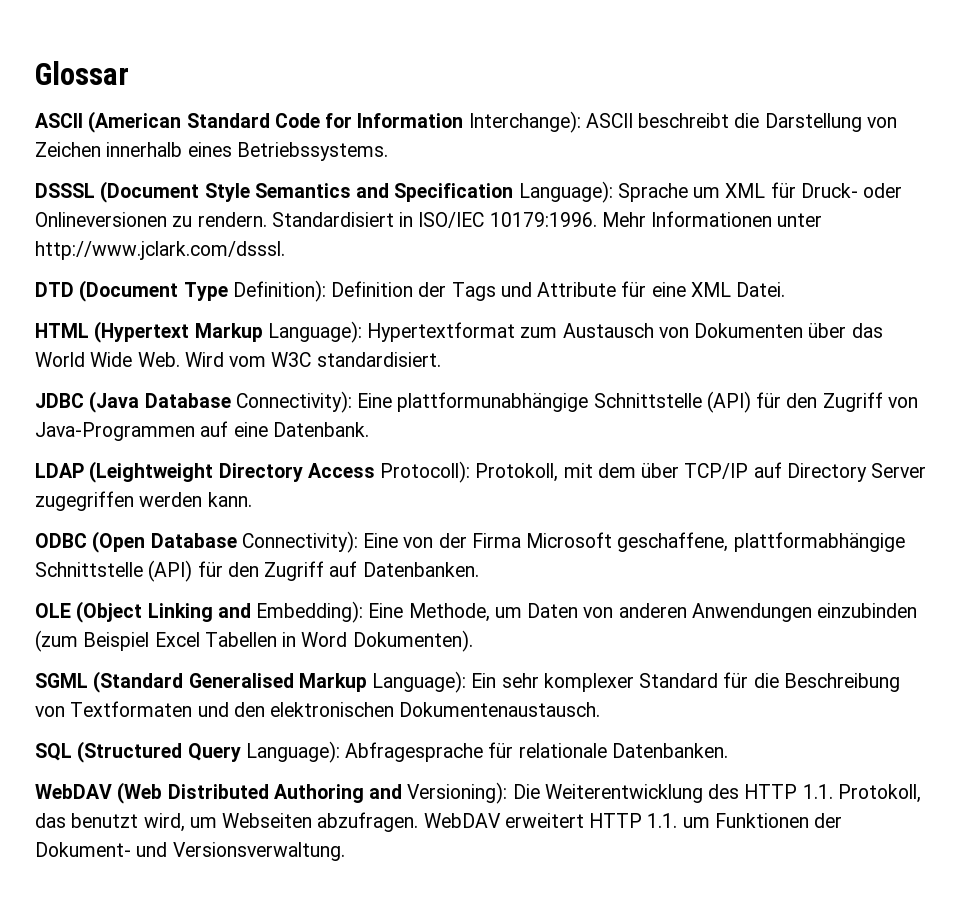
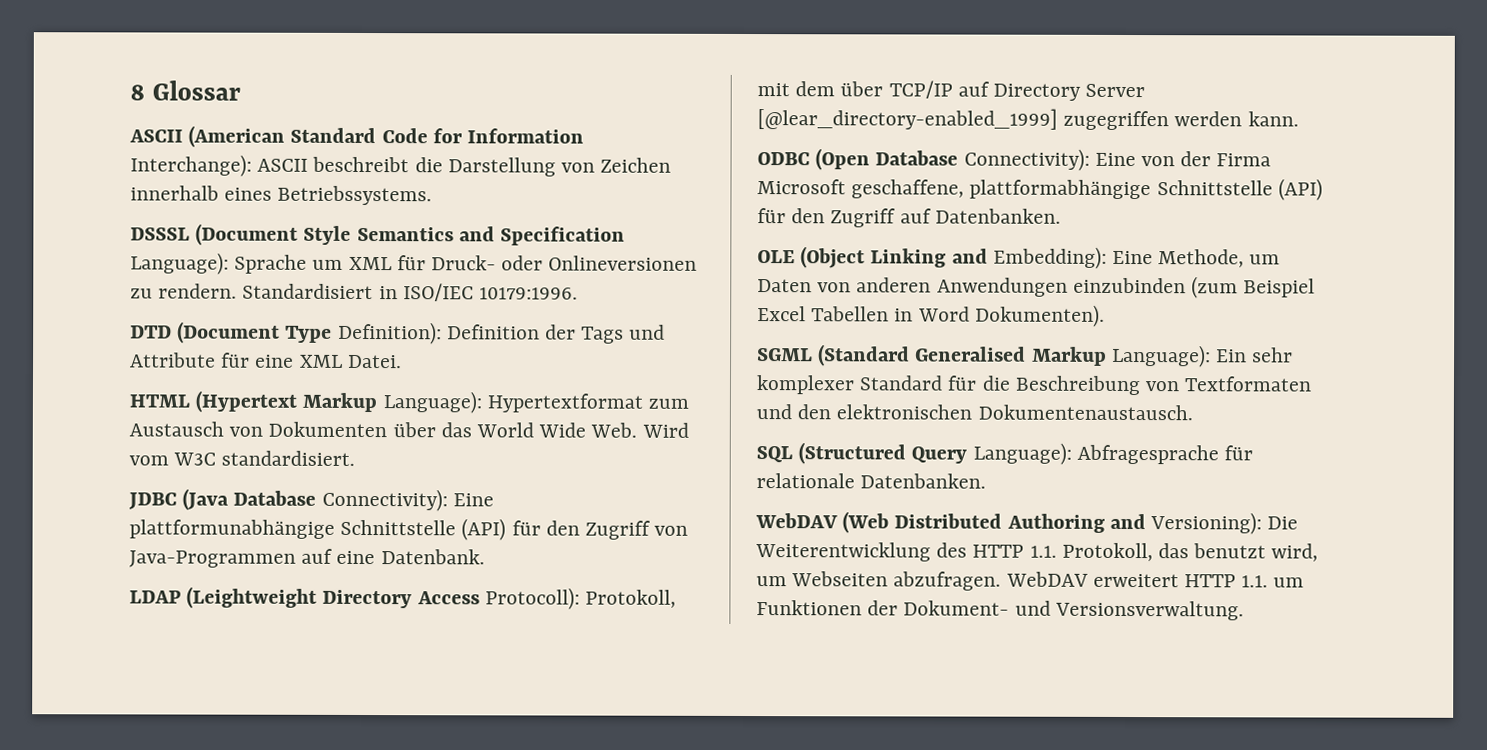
(35, 73) none -> [130,84,145,101] 8
[601,211,823,227] [35,241,285,260] Mehr Informationen unter http://www.jclark.com/dsssl. -> (579, 293) none
(927, 470) none -> [757,108,1058,130] [@lear_directory-enabled_1999]

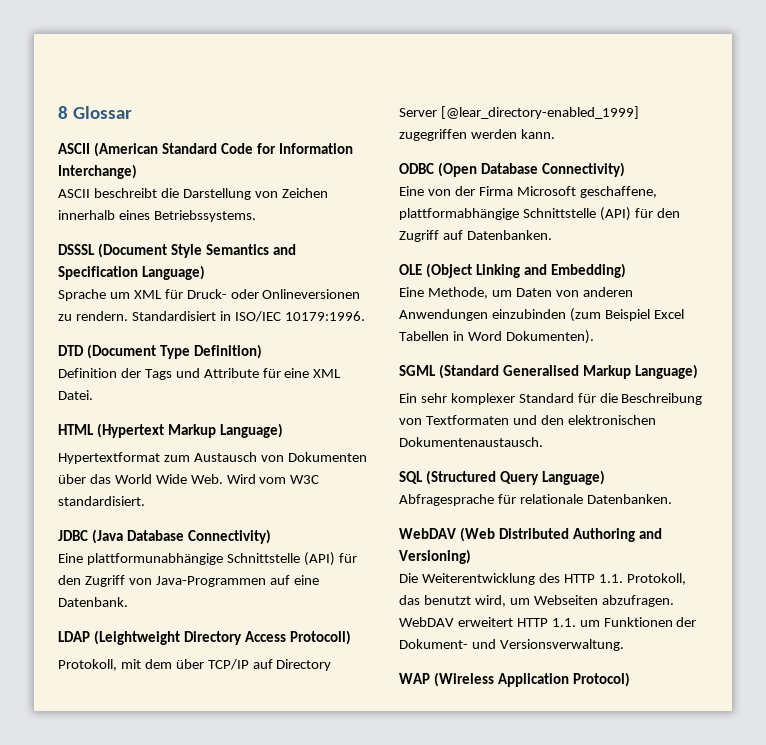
[130,154,252,177] Interchange): -> [58,164,137,179] Interchange) //
[130,252,229,275] Language): -> [141,265,205,280] Language) //
[337,321,442,345] Definition): -> [193,344,262,359] Definition) //
[382,391,482,414] Language): -> [219,423,283,438] Language) //
[321,488,448,512] Connectivity): -> [187,529,271,544] Connectivity) //
[484,587,580,610] Protocoll): -> [289,630,351,645] Protocoll) //
[963,148,1090,171] Connectivity): -> [541,162,625,177] Connectivity) //
[992,246,1107,269] Embedding): -> [550,263,626,278] Embedding) //
[1111,344,1211,368] Language): -> [634,364,698,379] Language) //
[972,442,1072,465] Language): -> [541,470,605,485] Language) //
[1150,512,1263,535] Versioning): -> [399,549,471,564] Versioning) //
(1244, 610) none -> [399,672,630,687] // WAP (Wireless Application Protocol)

